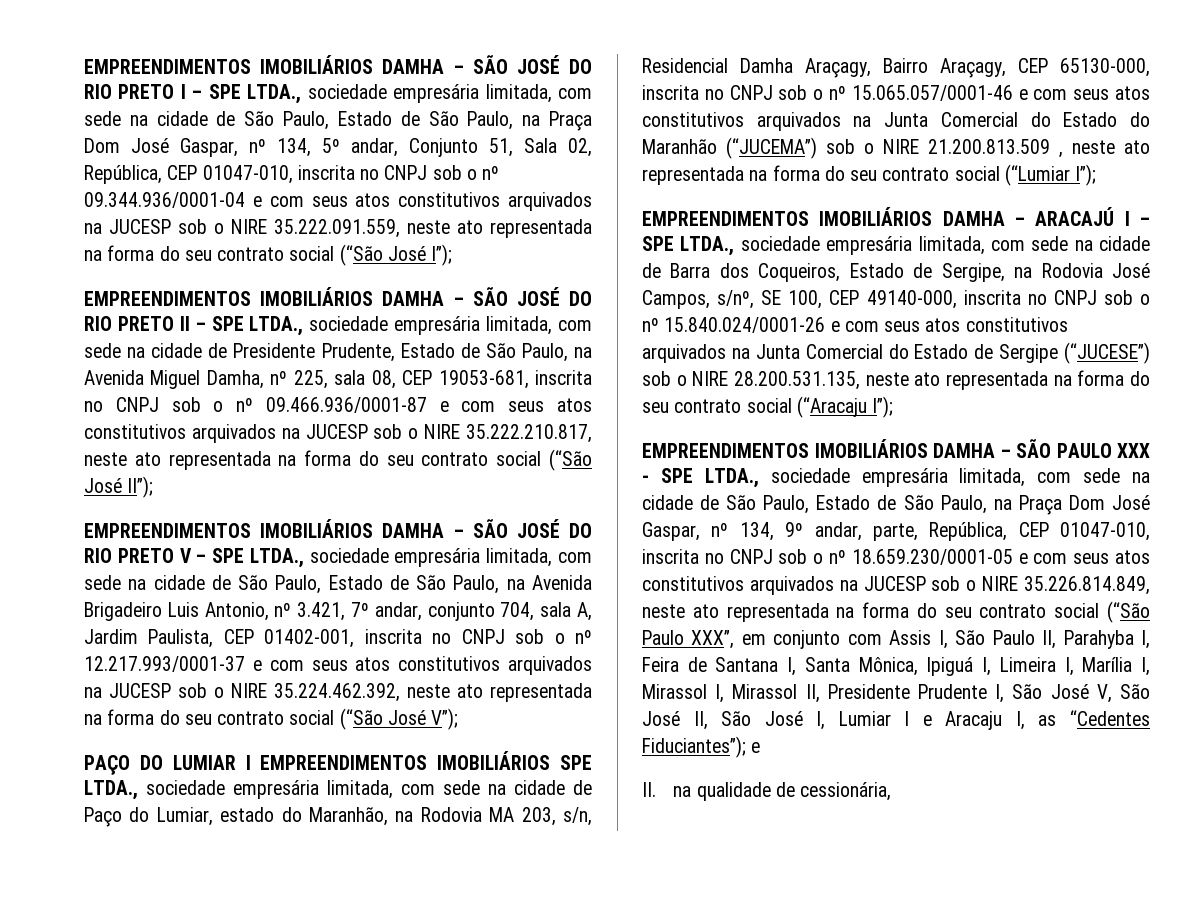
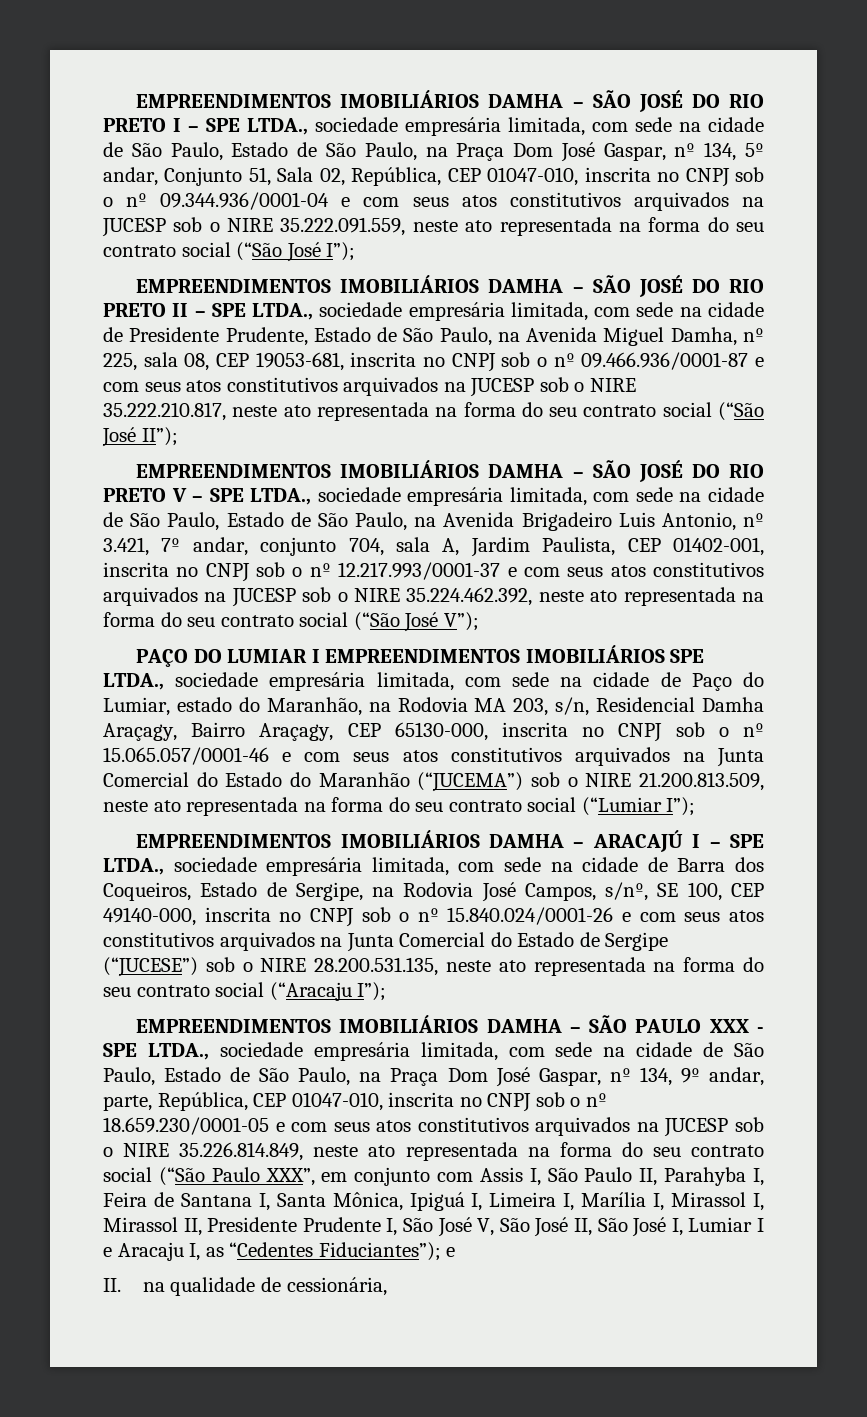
[928,139,1063,158] 21.200.813.509 , -> [639,772,765,791] 21.200.813.509,

